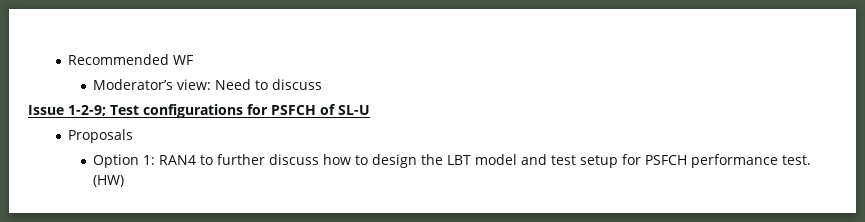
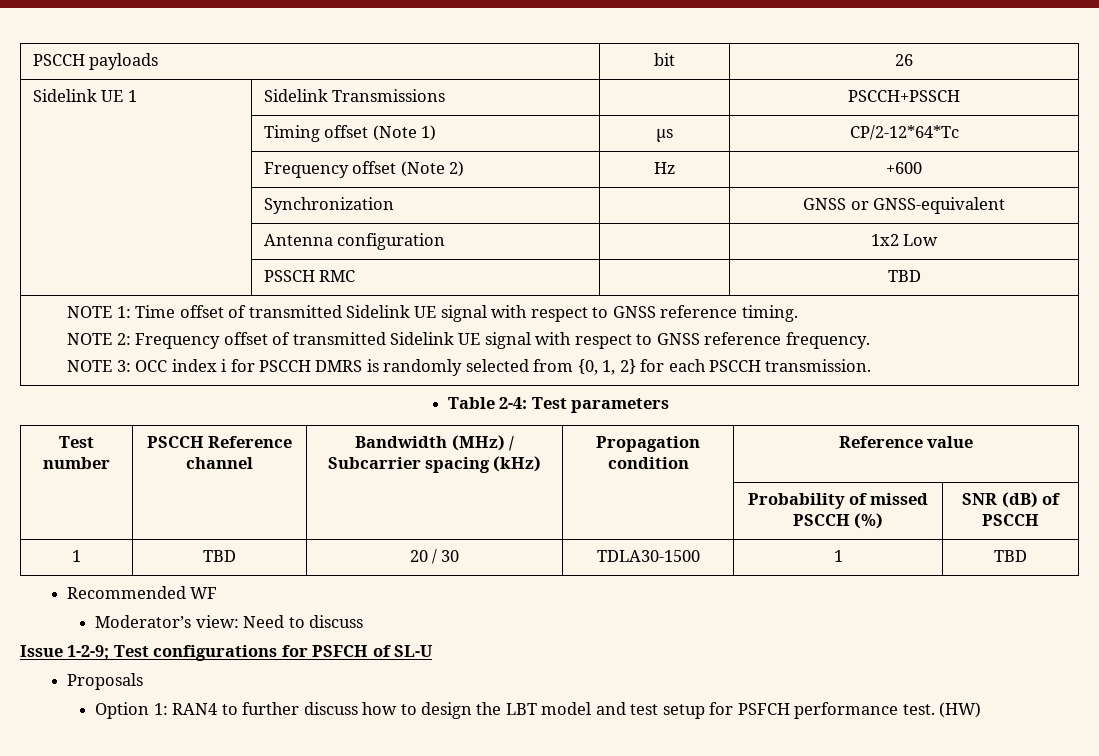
(68, 59) none -> [32,53,159,70] [654,53,675,66] [895,54,913,66] [32,89,137,102] [263,89,446,102] [848,90,960,102] [263,125,437,142] [656,129,673,142] [849,125,959,140] [263,161,465,178] [654,162,675,174] [886,162,922,174] [263,197,394,214] [803,197,1005,214] [263,233,446,250] [870,234,939,246] [263,270,356,282] [887,270,921,282] [67,305,798,322] [67,332,870,349] [67,359,872,376] [447,397,670,413] [59,436,94,448] [43,457,110,469] [146,436,293,448] [185,457,253,469] [355,435,514,451] [327,456,542,473] [596,436,700,452] [607,457,689,469] [838,436,974,448] [747,493,929,509] [792,513,884,529] [962,492,1060,508] [982,514,1039,526] [72,550,81,562] [202,550,236,562] [409,549,460,564] [596,550,700,562] [833,550,843,562] [994,550,1027,562] PSCCH payloads | bit | 26 // Sidelink UE 1 | Sidelink Transmissions | | PSCCH+PSSCH // | Timing offset (Note 1) | μs | CP/2-12*64*Tc // | Frequency offset (Note 2) | Hz | +600 // | Synchronization | | GNSS or GNSS-equivalent // | Antenna configuration | | 1x2 Low // | PSSCH RMC | | TBD // NOTE 1: Time offset of transmitted Sidelink UE signal with respect to GNSS reference timing. // NOTE 2: Frequency offset of transmitted Sidelink UE signal with respect to GNSS reference frequency. // NOTE 3: OCC index i for PSCCH DMRS is randomly selected from {0, 1, 2} for each PSCCH transmission. // Table 2-4: Test parameters // Test number | PSCCH Reference channel | Bandwidth (MHz) / Subcarrier spacing (kHz) | Propagation condition | Reference value // | | | | Probability of missed PSCCH (%) | SNR (dB) of PSCCH // 1 | TBD | 20 / 30 | TDLA30-1500 | 1 | TBD //

